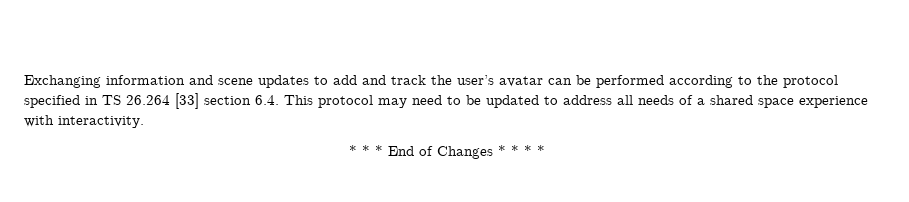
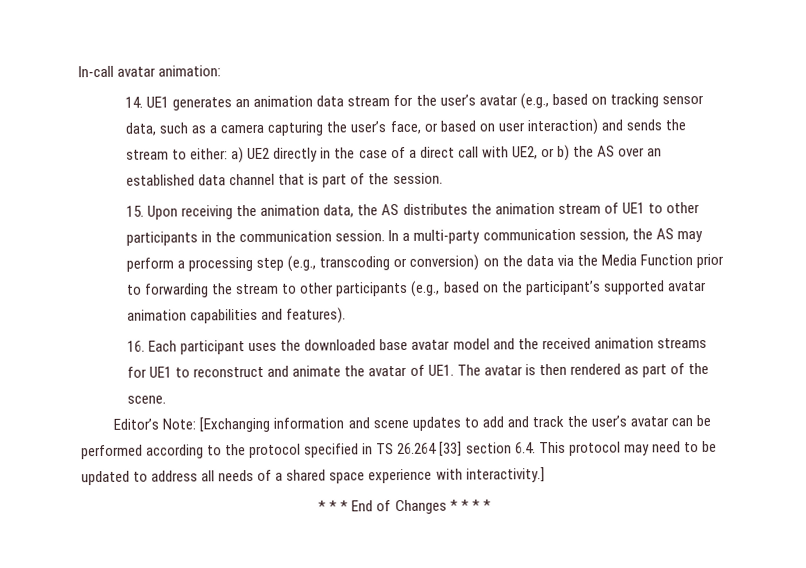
[24,75,101,88] Exchanging -> [78,65,222,78] [125,93,704,111] [125,118,686,136] [126,144,663,164] [126,172,443,188] [126,202,700,220] [126,228,703,246] [126,253,724,272] [126,280,707,298] [127,307,347,324] [127,337,707,355] [127,362,710,378] [127,395,167,404] [113,416,271,433] In-call avatar animation: // 14. UE1 generates an animation data stream for the user’s avatar (e.g., based on tracking sensor data, such as a camera capturing the user’s face, or based on user interaction) and sends the stream to either: a) UE2 directly in the case of a direct call with UE2, or b) the AS over an established data channel that is part of the session. // 15. Upon receiving the animation data, the AS distributes the animation stream of UE1 to other participants in the communication session. In a multi-party communication session, the AS may perform a processing step (e.g., transcoding or conversion) on the data via the Media Function prior to forwarding the stream to other participants (e.g., based on the participant’s supported avatar animation capabilities and features). // 16. Each participant uses the downloaded base avatar model and the received animation streams for UE1 to reconstruct and animate the avatar of UE1. The avatar is then rendered as part of the scene. // Editor’s Note: [Exchanging
[58,116,144,128] interactivity. -> [465,467,545,483] interactivity.]

